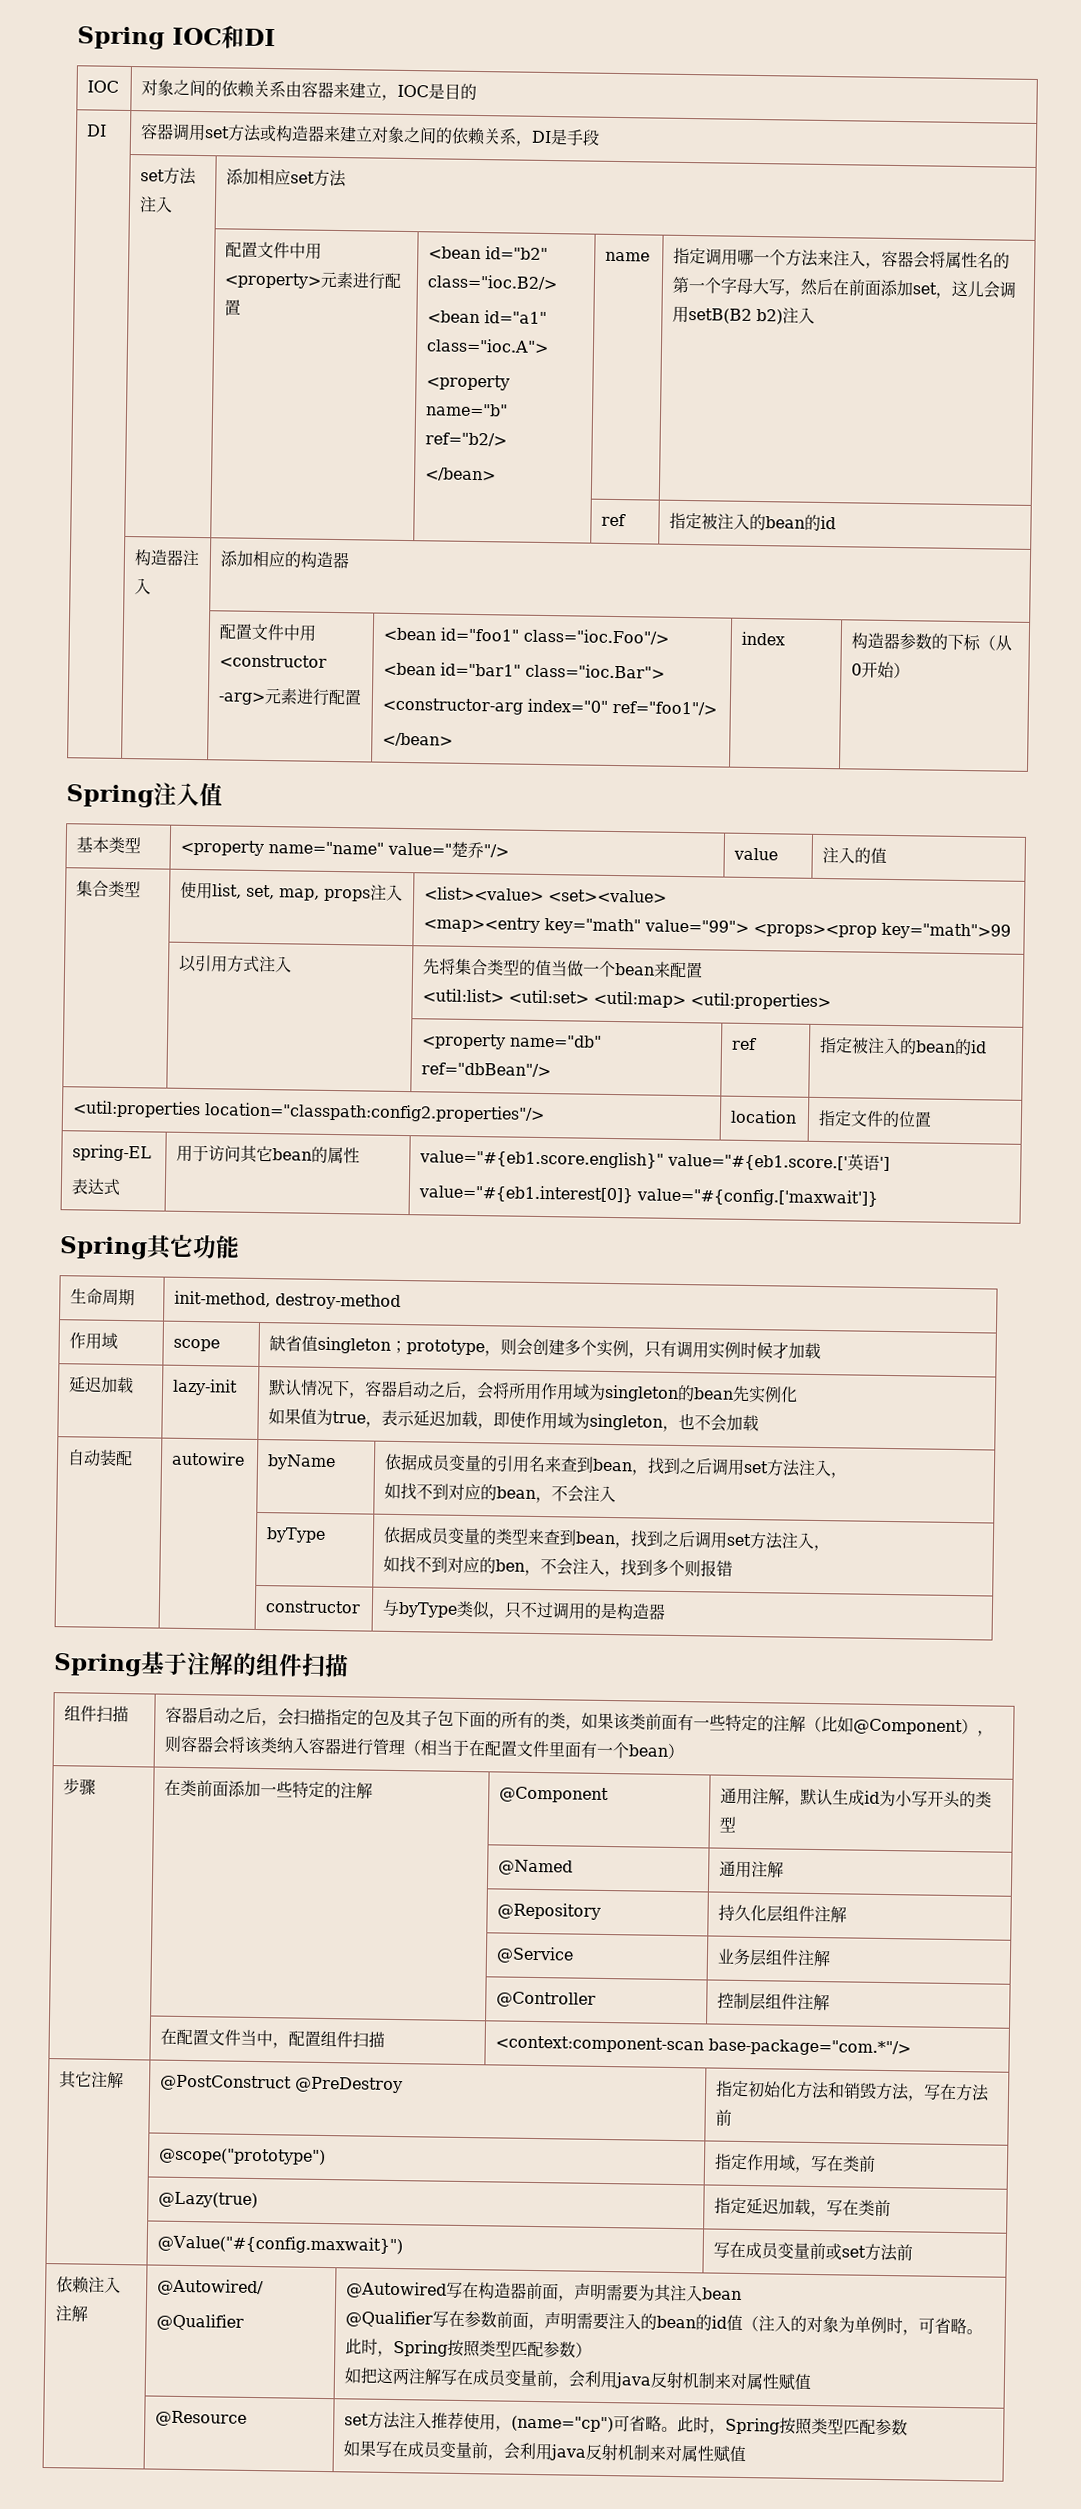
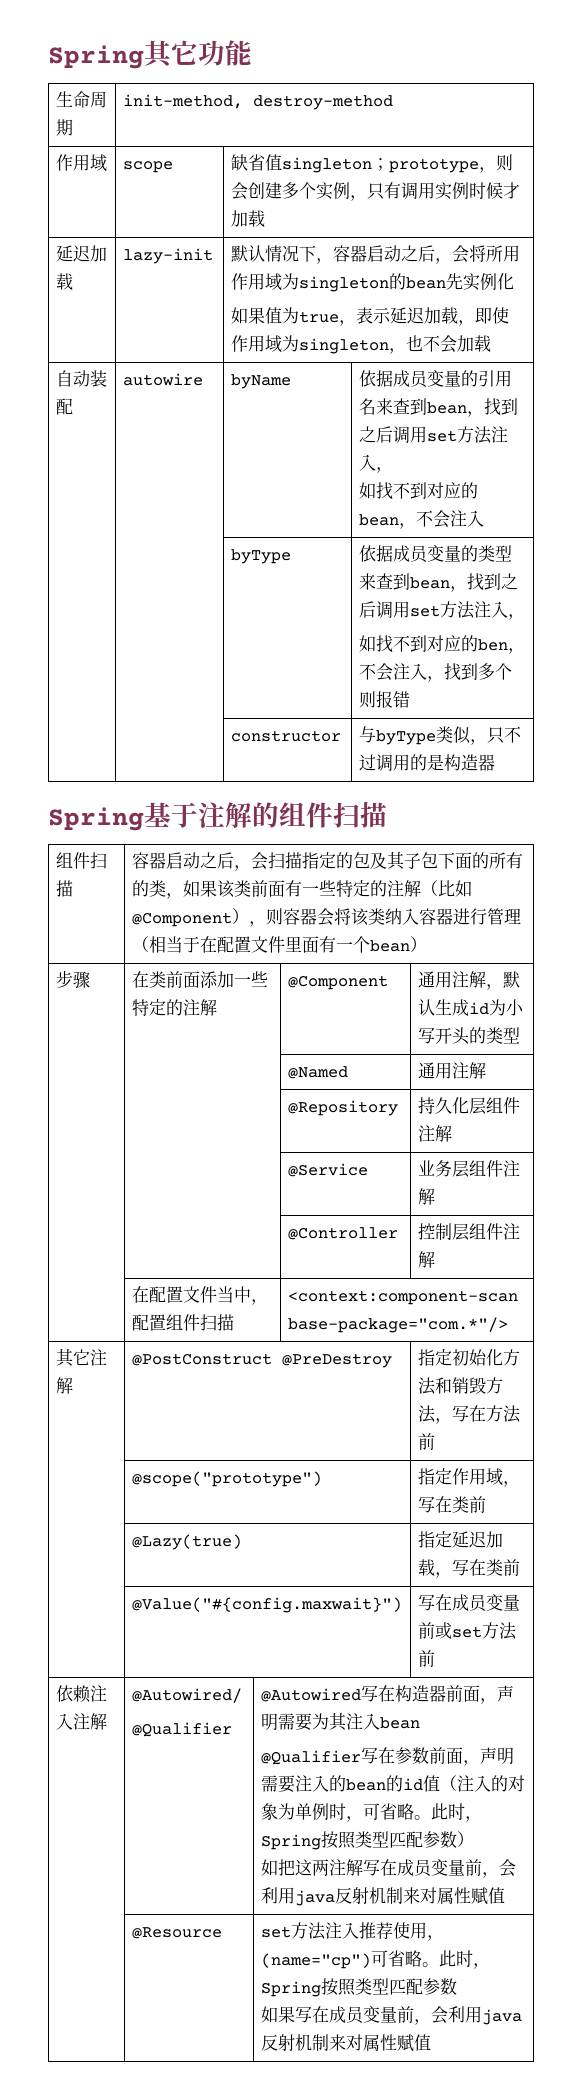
[77,25,276,50] [87,80,120,93] [141,79,478,101] [86,124,108,137] [140,123,601,147] [140,167,198,185] [139,196,174,213] [226,168,348,188] [225,241,323,260] [224,271,403,290] [224,299,242,316] [428,246,549,261] [427,274,559,291] [427,310,548,325] [426,338,550,354] [426,374,511,391] [425,403,509,417] [425,432,508,447] [425,467,497,482] [605,251,651,262] [673,247,1011,269] [672,276,1017,299] [672,305,816,325] [601,513,627,527] [669,512,837,531] [134,549,201,567] [134,578,152,595] [220,550,351,569] [219,623,317,642] [219,654,328,668] [218,688,363,706] [383,627,670,645] [383,662,666,679] [382,697,718,716] [382,732,454,747] [741,631,786,646] [851,632,1013,652] [851,661,911,679] [66,782,223,808] [76,836,142,854] [180,839,510,859] [733,847,779,861] [822,846,888,864] [76,880,142,898] [180,881,404,902] [424,886,668,903] [423,916,1012,940] [179,954,293,973] [422,958,704,979] [422,988,832,1011] [421,1033,603,1050] [421,1062,552,1078] [731,1037,758,1051] [819,1036,988,1056] [72,1100,546,1124] [730,1109,798,1124] [818,1109,933,1128] [72,1144,153,1162] [71,1178,122,1195] [176,1144,361,1164] [419,1149,891,1172] [418,1184,879,1207] [59,1236,148,1260] Spring IOC和DI // IOC | 对象之间的依赖关系由容器来建立，IOC是目的 // DI | 容器调用set方法或构造器来建立对象之间的依赖关系，DI是手段 // | set方法注入 | 添加相应set方法 // | | 配置文件中用<property>元素进行配置 | <bean id="b2" class="ioc.B2/> // <bean id="a1" class="ioc.A"> // <property name="b" ref="b2/> // </bean> | name | 指定调用哪一个方法来注入，容器会将属性名的第一个字母大写，然后在前面添加set，这儿会调用setB(B2 b2)注入 // | | | | ref | 指定被注入的bean的id // | 构造器注入 | 添加相应的构造器 // | | 配置文件中用<constructor // -arg>元素进行配置 | <bean id="foo1" class="ioc.Foo"/> // <bean id="bar1" class="ioc.Bar"> // <constructor-arg index="0" ref="foo1"/> // </bean> | index | 构造器参数的下标（从0开始） // Spring注入值 // 基本类型 | <property name="name" value="楚乔"/> | value | 注入的值 // 集合类型 | 使用list, set, map, props注入 | <list><value> <set><value> // <map><entry key="math" value="99"> <props><prop key="math">99 // | 以引用方式注入 | 先将集合类型的值当做一个bean来配置 // <util:list> <util:set> <util:map> <util:properties> // | | <property name="db" ref="dbBean"/> | ref | 指定被注入的bean的id // <util:properties location="classpath:config2.properties"/> | location | 指定文件的位置 // spring-EL // 表达式 | 用于访问其它bean的属性 | value="#{eb1.score.english}" value="#{eb1.score.['英语'] // value="#{eb1.interest[0]} value="#{config.['maxwait']} // Spring -> [48,45,144,69] Spring

